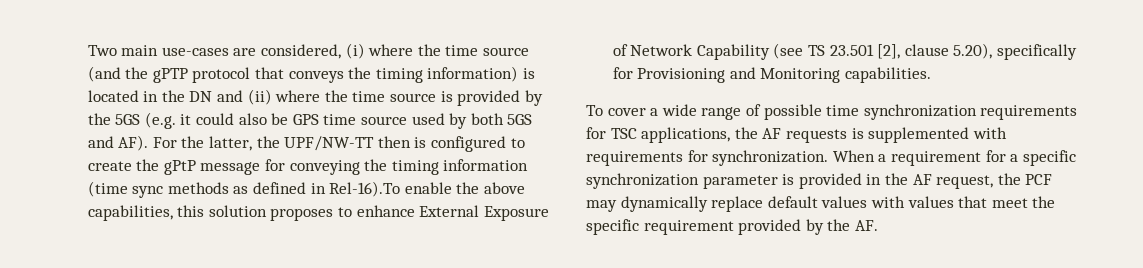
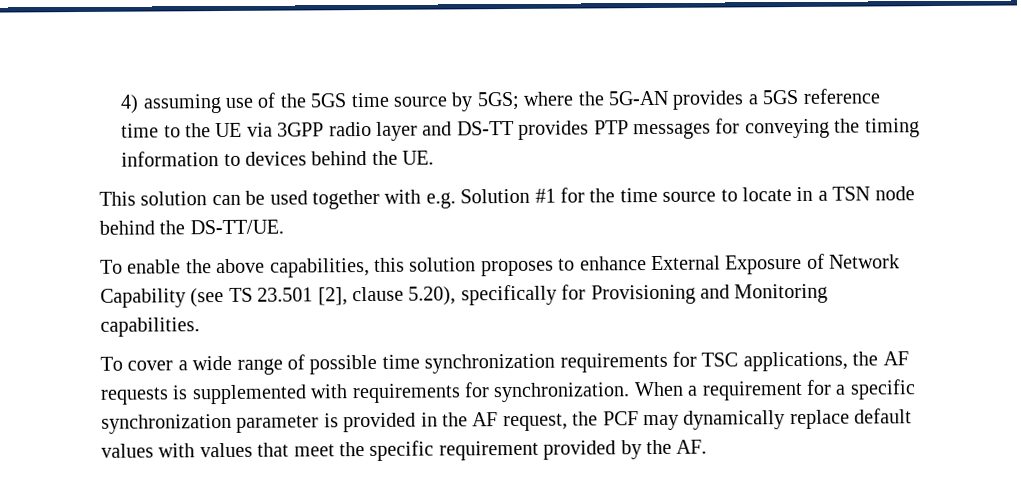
[87,43,529,59] [87,66,535,83] [87,89,543,106] [87,112,533,129] [87,135,525,152] [87,159,261,175] Two main use-cases are considered, (i) where the time source (and the gPTP protocol that conveys the timing information) is located in the DN and (ii) where the time source is provided by the 5GS (e.g. it could also be GPS time source used by both 5GS and AF). For the latter, the UPF/NW-TT then is configured to create the gPtP message -> [120,88,880,114] [121,120,711,141] 4) assuming use of the 5GS time source by 5GS; where the 5G-AN provides a 5GS reference time to the UE via 3GPP radio layer and DS-TT provides PTP messages
[87,181,401,198] (time sync methods as defined in Rel-16).To -> [223,150,435,167] [99,186,915,210] [99,219,284,235] [100,259,123,274] to devices behind the UE. // This solution can be used together with e.g. Solution #1 for the time source to locate in a TSN node behind the DS-TT/UE. // To

